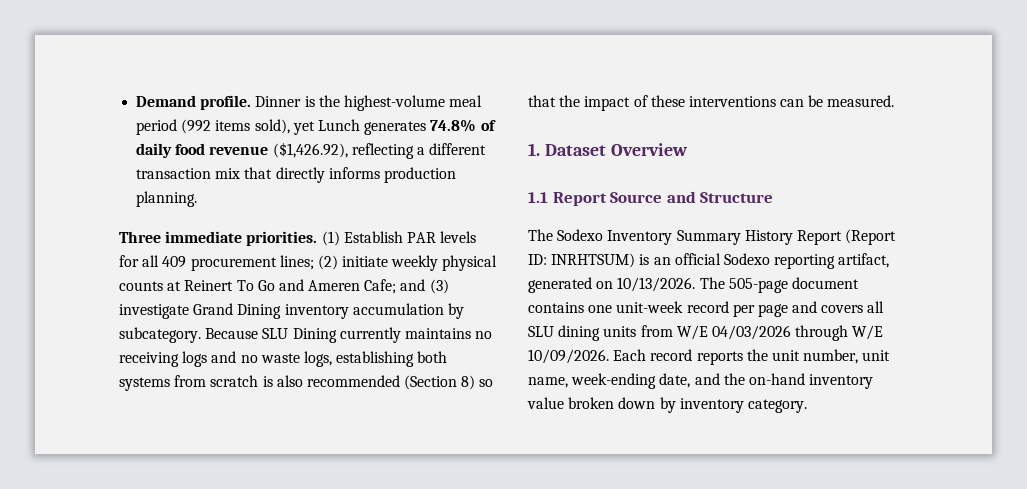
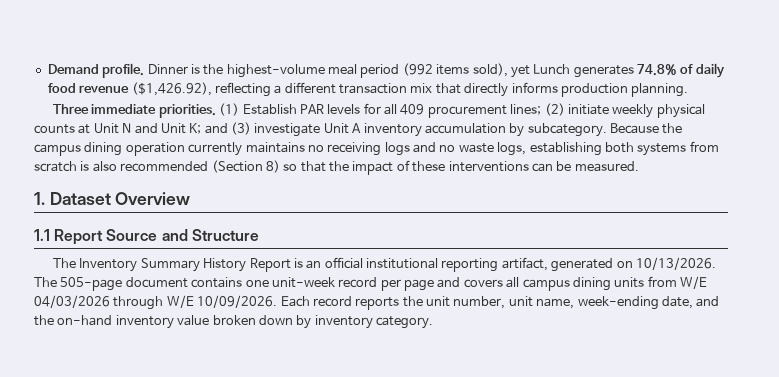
[184,279,397,294] Reinert To Go and Ameren Cafe; -> [93,123,202,134] Unit N and Unit K;
[193,303,282,319] Grand Dining -> [323,123,362,134] Unit A
[262,328,337,343] SLU Dining -> [662,123,683,134] [34,142,185,156] the campus dining operation
[557,229,604,241] Sodexo -> (77, 263) none
[845,229,897,245] [528,253,636,268] (Report ID: INRHTSUM) -> (291, 265) none
[723,253,770,265] Sodexo -> [366,258,439,269] institutional
[528,326,554,337] SLU -> [522,279,570,291] campus

